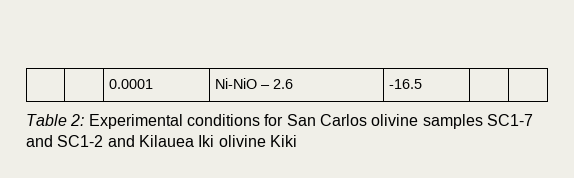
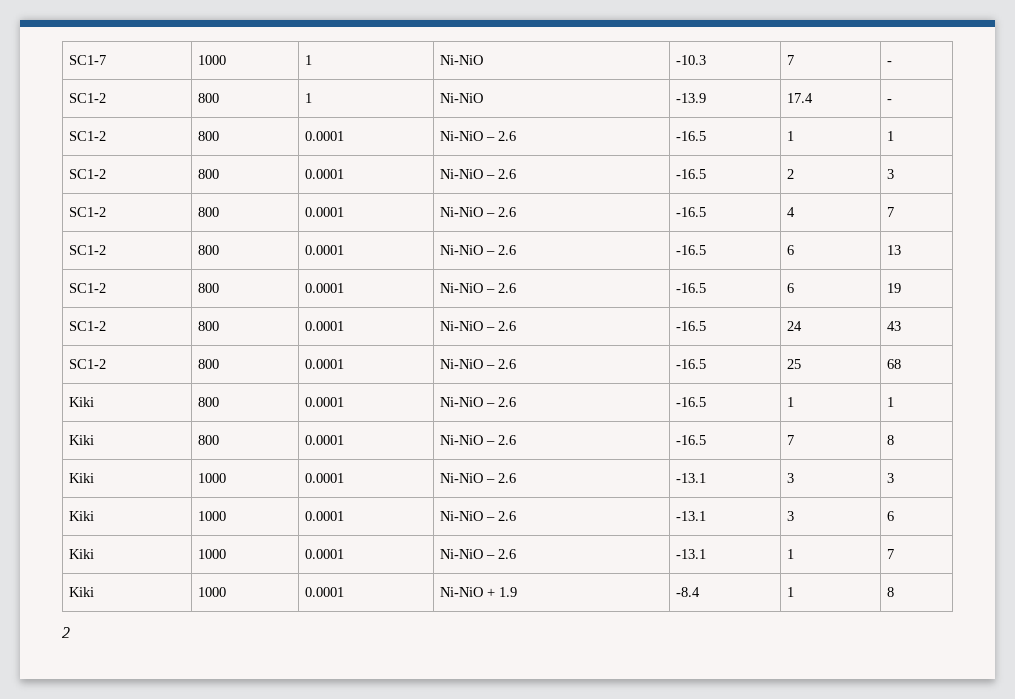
[109,79,154,89] [215,78,294,89] [389,79,423,89] [26,114,533,129] [26,135,297,147] | | 0.0001 | Ni-NiO – 2.6 | -16.5 | | // Table 2: Experimental conditions for San Carlos olivine samples SC1-7 and SC1-2 and Kilauea Iki olivine Kiki -> [68,55,106,65] [197,55,226,65] [304,55,312,65] [439,55,483,65] [675,55,706,65] [786,55,794,65] [886,61,892,65] [68,93,106,103] [197,93,219,103] [304,93,312,103] [439,93,483,103] [675,93,706,103] [786,93,813,103] [886,99,892,103] [68,131,106,141] [197,131,219,141] [304,131,344,141] [439,131,516,141] [675,131,706,141] [786,131,794,141] [886,131,894,141] [68,169,106,179] [197,169,219,179] [304,169,344,179] [439,169,516,179] [675,169,706,179] [786,169,794,179] [886,169,894,179] [68,207,106,217] [197,207,219,217] [304,207,344,217] [439,207,516,217] [675,207,706,217] [786,207,795,217] [886,207,894,217] [68,245,106,255] [197,245,219,255] [304,245,344,255] [439,245,516,255] [675,245,706,255] [786,245,794,255] [886,245,901,255] [68,283,106,293] [197,283,219,293] [304,283,344,293] [439,283,516,293] [675,283,706,293] [786,283,794,293] [886,283,901,293] [68,321,106,331] [197,321,219,331] [304,321,344,331] [439,321,516,331] [675,321,706,331] [786,321,802,331] [886,321,901,331] [68,359,106,369] [197,359,219,369] [304,359,344,369] [439,359,516,369] [675,359,706,369] [786,359,801,369] [886,359,901,369] [68,397,94,407] [197,397,219,407] [304,397,344,407] [439,397,516,407] [675,397,706,407] [786,397,794,407] [886,397,894,407] [68,435,94,445] [197,435,219,445] [304,435,344,445] [439,435,516,445] [675,435,706,445] [786,435,794,445] [886,435,894,445] [68,473,94,483] [197,473,226,483] [304,473,344,483] [439,473,516,483] [675,473,706,483] [786,473,794,483] [886,473,894,483] [68,511,94,521] [197,511,226,521] [304,511,344,521] [439,511,516,521] [675,511,706,521] [786,511,794,521] [886,511,894,521] [68,549,94,559] [197,549,226,559] [304,549,344,559] [439,549,516,559] [675,549,706,559] [786,549,794,559] [886,549,894,559] [68,587,94,597] [197,587,226,597] [304,587,344,597] [439,587,517,597] [675,587,700,597] [786,587,794,597] [886,587,894,597] [62,627,70,638] SC1-7 | 1000 | 1 | Ni-NiO | -10.3 | 7 | - // SC1-2 | 800 | 1 | Ni-NiO | -13.9 | 17.4 | - // SC1-2 | 800 | 0.0001 | Ni-NiO – 2.6 | -16.5 | 1 | 1 // SC1-2 | 800 | 0.0001 | Ni-NiO – 2.6 | -16.5 | 2 | 3 // SC1-2 | 800 | 0.0001 | Ni-NiO – 2.6 | -16.5 | 4 | 7 // SC1-2 | 800 | 0.0001 | Ni-NiO – 2.6 | -16.5 | 6 | 13 // SC1-2 | 800 | 0.0001 | Ni-NiO – 2.6 | -16.5 | 6 | 19 // SC1-2 | 800 | 0.0001 | Ni-NiO – 2.6 | -16.5 | 24 | 43 // SC1-2 | 800 | 0.0001 | Ni-NiO – 2.6 | -16.5 | 25 | 68 // Kiki | 800 | 0.0001 | Ni-NiO – 2.6 | -16.5 | 1 | 1 // Kiki | 800 | 0.0001 | Ni-NiO – 2.6 | -16.5 | 7 | 8 // Kiki | 1000 | 0.0001 | Ni-NiO – 2.6 | -13.1 | 3 | 3 // Kiki | 1000 | 0.0001 | Ni-NiO – 2.6 | -13.1 | 3 | 6 // Kiki | 1000 | 0.0001 | Ni-NiO – 2.6 | -13.1 | 1 | 7 // Kiki | 1000 | 0.0001 | Ni-NiO + 1.9 | -8.4 | 1 | 8 // 2

